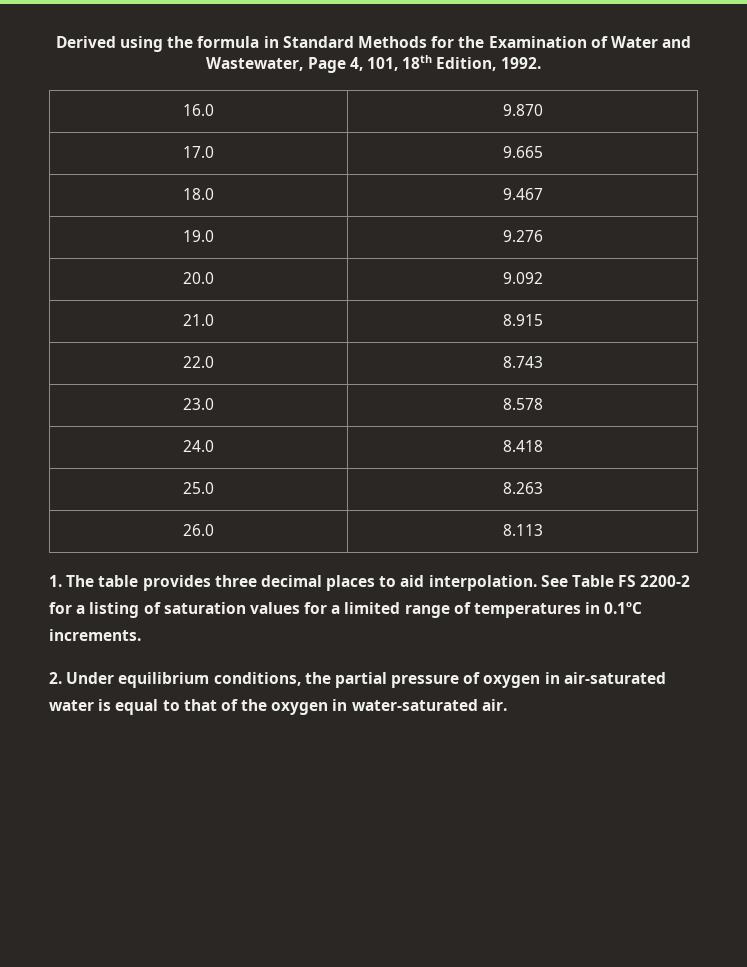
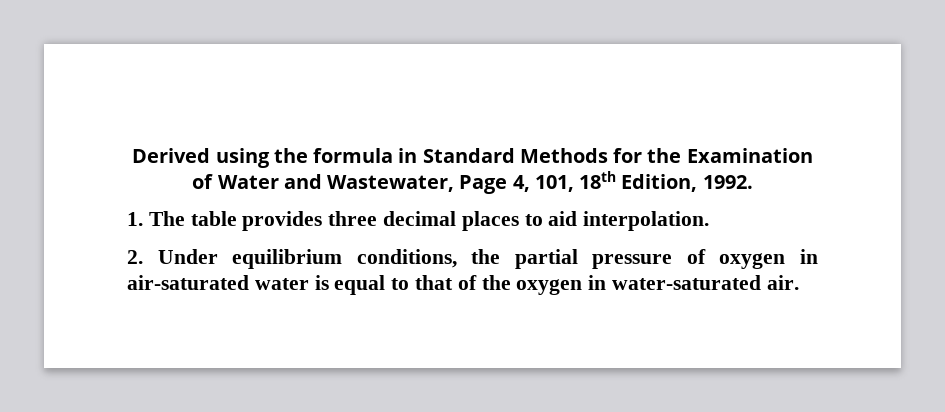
[183,104,214,116] [502,104,543,116] [183,146,214,158] [502,146,543,158] [183,188,214,200] [502,188,543,200] [183,230,214,242] [502,230,543,242] [183,272,214,284] [502,272,543,284] [183,314,214,326] [502,314,543,326] [183,356,214,368] [502,356,543,368] [183,398,214,410] [502,398,543,410] [183,440,214,452] [502,440,543,452] [183,482,214,494] [502,482,543,494] [183,524,214,536] [502,524,543,536] // 16.0 | 9.870 // 17.0 | 9.665 // 18.0 | 9.467 // 19.0 | 9.276 // 20.0 | 9.092 // 21.0 | 8.915 // 22.0 | 8.743 // 23.0 | 8.578 // 24.0 | 8.418 // 25.0 | 8.263 // 26.0 | 8.113 -> (753, 182) none
[540,575,691,587] [49,602,643,618] [49,629,141,641] See Table FS 2200-2 for a listing of saturation values for a limited range of temperatures in 0.1ºC increments. -> (710, 221) none

